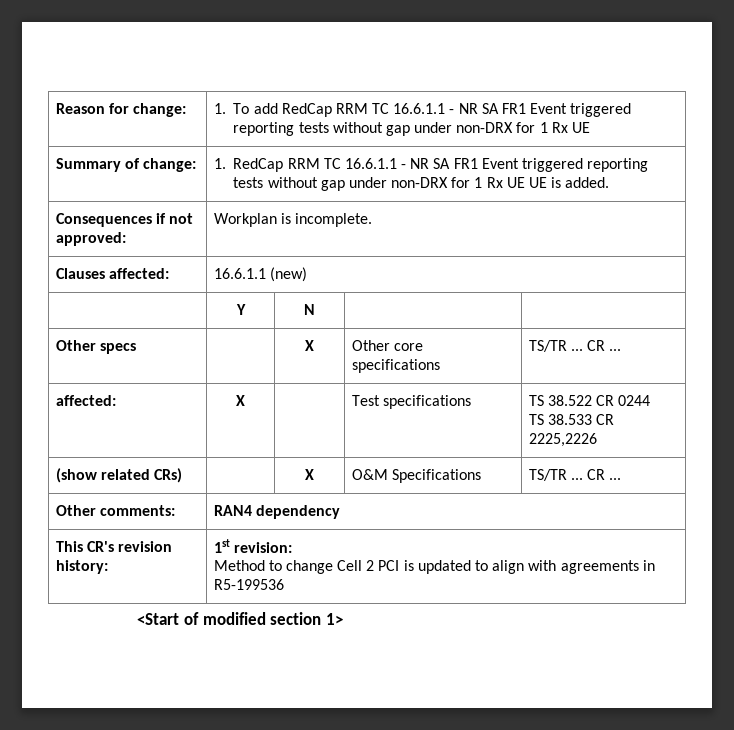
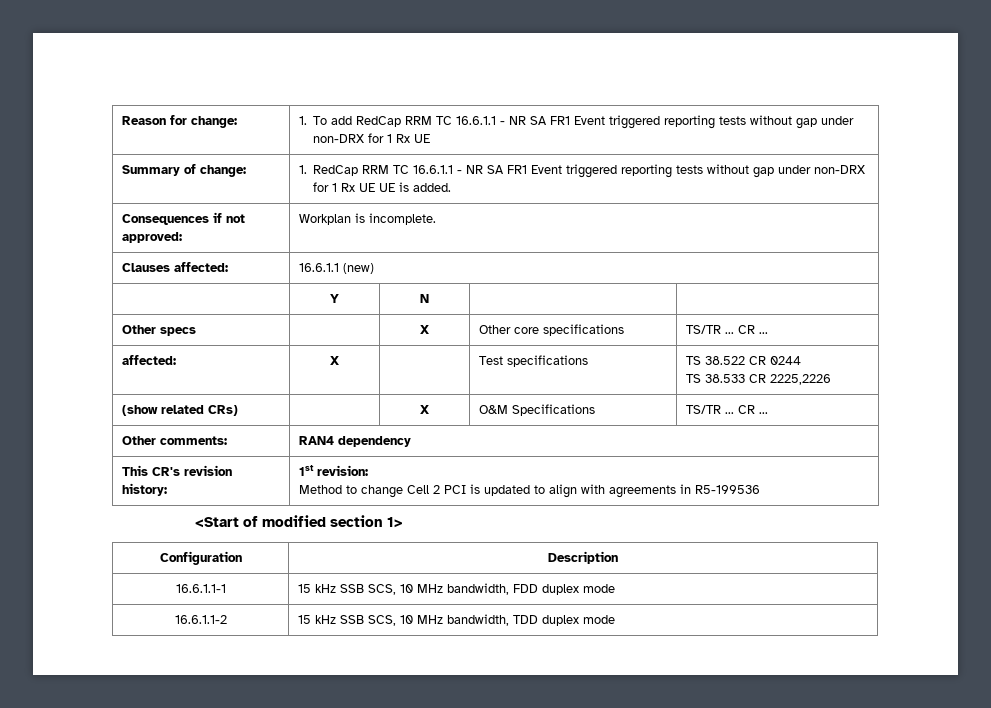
(343, 619) none -> [159,551,242,565] [548,551,618,564] [175,584,226,593] [297,583,615,595] [174,615,227,624] [297,614,615,626] // Configuration | Description // 16.6.1.1-1 | 15 kHz SSB SCS, 10 MHz bandwidth, FDD duplex mode // 16.6.1.1-2 | 15 kHz SSB SCS, 10 MHz bandwidth, TDD duplex mode

